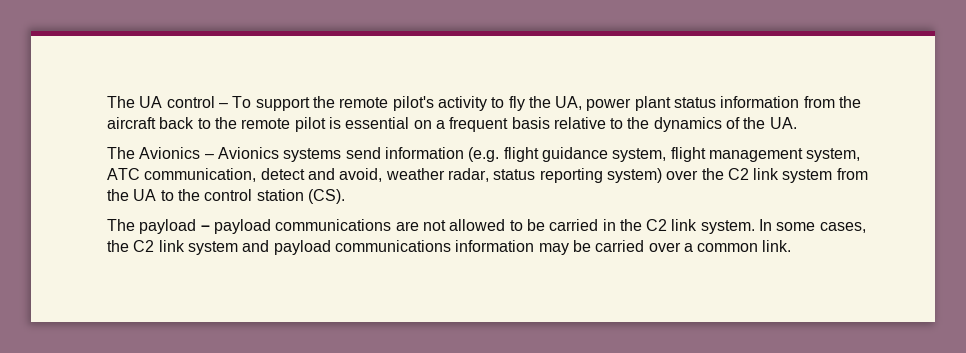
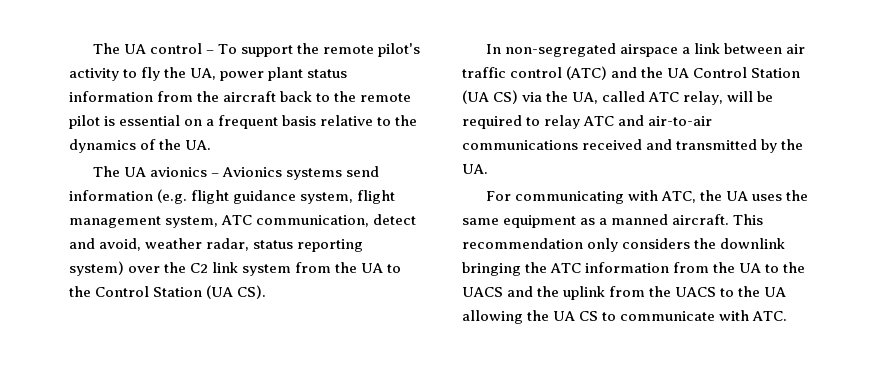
[139,147,201,159] Avionics -> [124,167,208,177] UA avionics
[204,189,345,204] [107,219,866,234] [107,240,792,255] control station (CS). // The payload – payload communications are not allowed to be carried in the C2 link system. In some cases, the C2 link system and payload communications information may be carried over a common link. -> [95,285,267,299] [486,43,806,57] [462,66,801,80] [462,90,774,105] [462,115,713,129] [462,139,804,153] [462,164,488,174] [486,190,809,204] [462,214,764,228] [462,238,786,252] [462,262,806,276] [462,286,787,300] [462,310,788,324] Control Station (UA CS). // In non-segregated airspace a link between air traffic control (ATC) and the UA Control Station (UA CS) via the UA, called ATC relay, will be required to relay ATC and air-to-air communications received and transmitted by the UA. // For communicating with ATC, the UA uses the same equipment as a manned aircraft. This recommendation only considers the downlink bringing the ATC information from the UA to the UACS and the uplink from the UACS to the UA allowing the UA CS to communicate with ATC.

